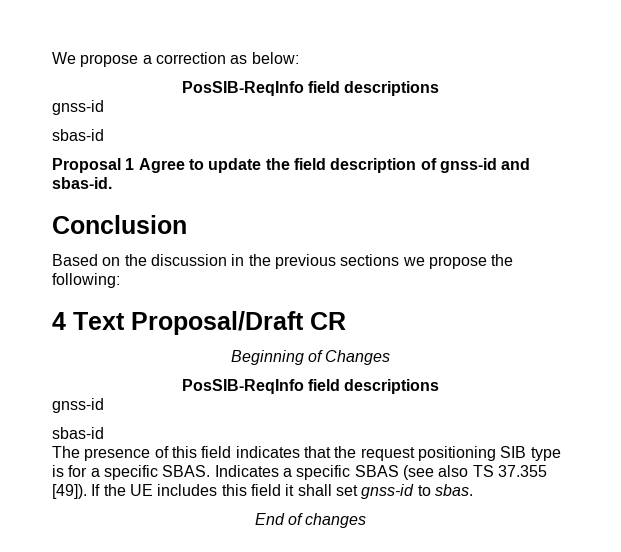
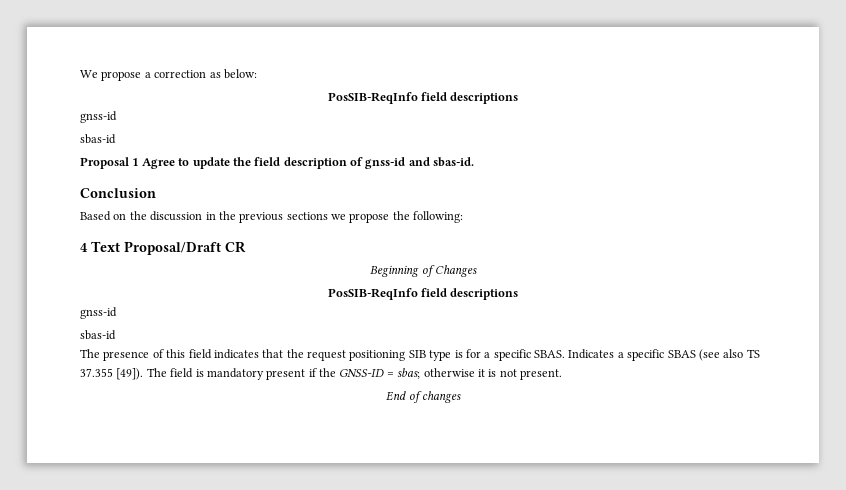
[91,484,473,499] If the UE includes this field it shall set gnss-id to sbas. -> [146,368,562,380] The field is mandatory present if the GNSS-ID = sbas; otherwise it is not present.

